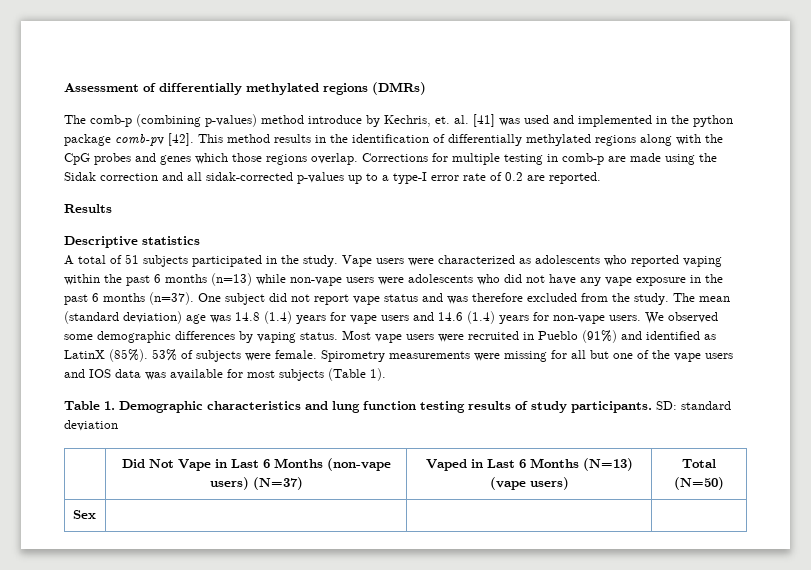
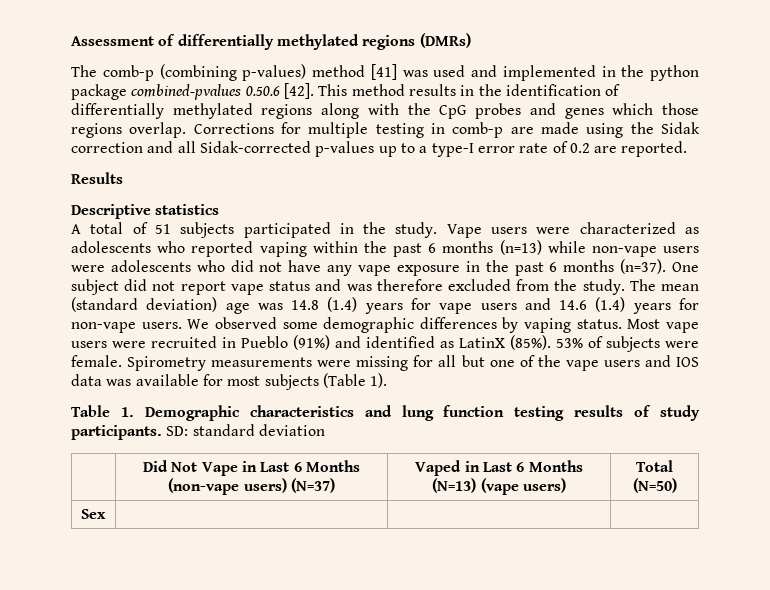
[308,115,469,127] introduce by Kechris, et. al. -> (365, 71) none
[115,134,164,146] comb-pv -> [131,84,280,100] combined-pvalues 0.50.6
[206,172,293,181] sidak-corrected -> [199,141,311,153] Sidak-corrected

